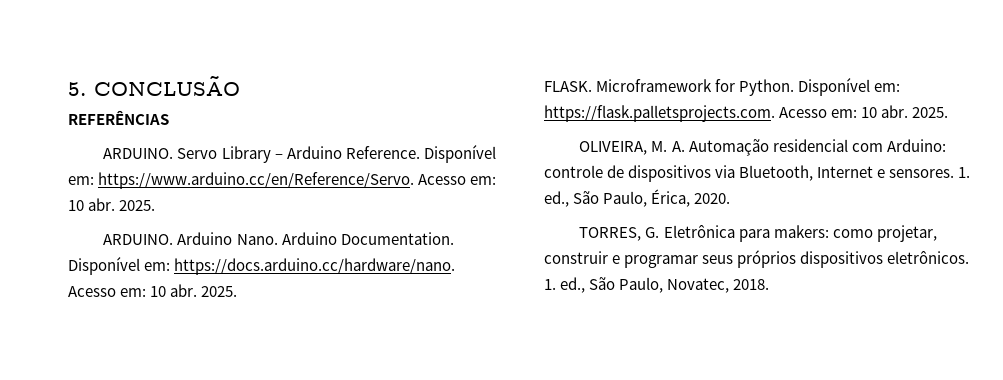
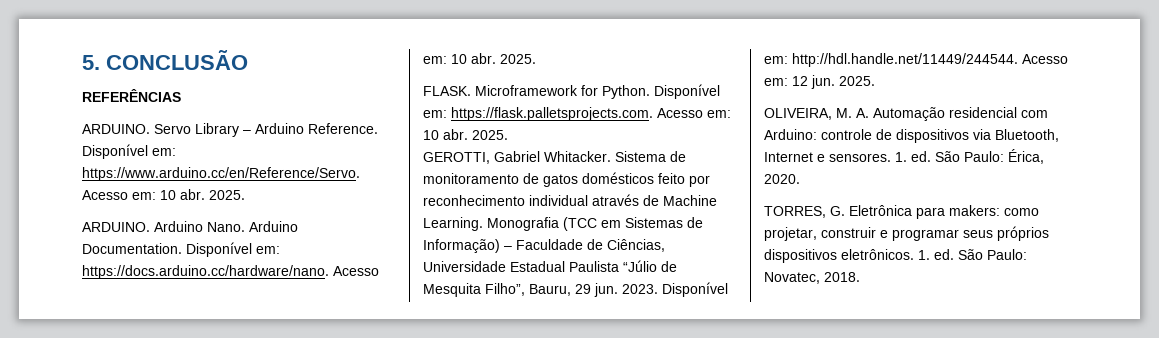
(949, 112) none -> [423,151,686,164] [423,172,710,187] [423,194,717,206] [423,217,703,231] [423,239,665,253] [423,260,677,272] [423,282,728,297] [764,53,1068,67] [764,75,875,89] // GEROTTI, Gabriel Whitacker. Sistema de monitoramento de gatos domésticos feito por reconhecimento individual através de Machine Learning. Monografia (TCC em Sistemas de Informação) – Faculdade de Ciências, Universidade Estadual Paulista “Júlio de Mesquita Filho”, Bauru, 29 jun. 2023. Disponível em: http://hdl.handle.net/11449/244544. Acesso em: 12 jun. 2025.
[544,191,648,207] ed., São Paulo, -> [911,151,1004,162] ed. São Paulo:
[560,277,664,293] ed., São Paulo, -> [934,249,1027,260] ed. São Paulo:

